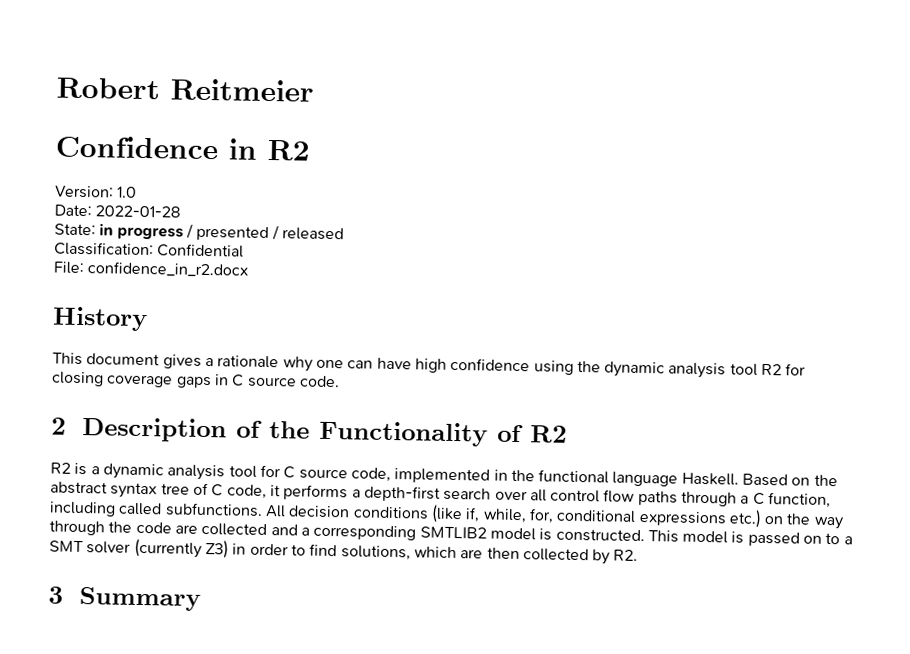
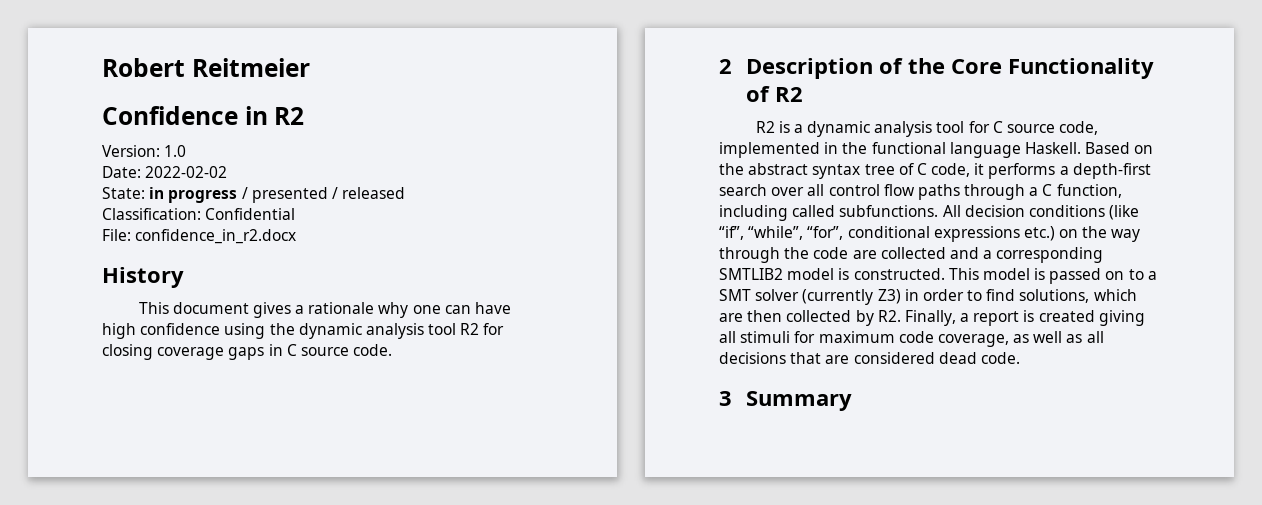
[95,205,182,218] 2022-01-28 -> [145,166,228,178] 2022-02-02
(310, 430) none -> [950,59,1002,74] Core
[465,507,554,524] if, while, for, -> [719,226,844,240] “if”, “while”, “for”,
(639, 555) none -> [904,310,1145,326] [719,331,1104,347] [719,352,1020,364] Finally, a report is created giving all stimuli for maximum code coverage, as well as all decisions that are considered dead code.

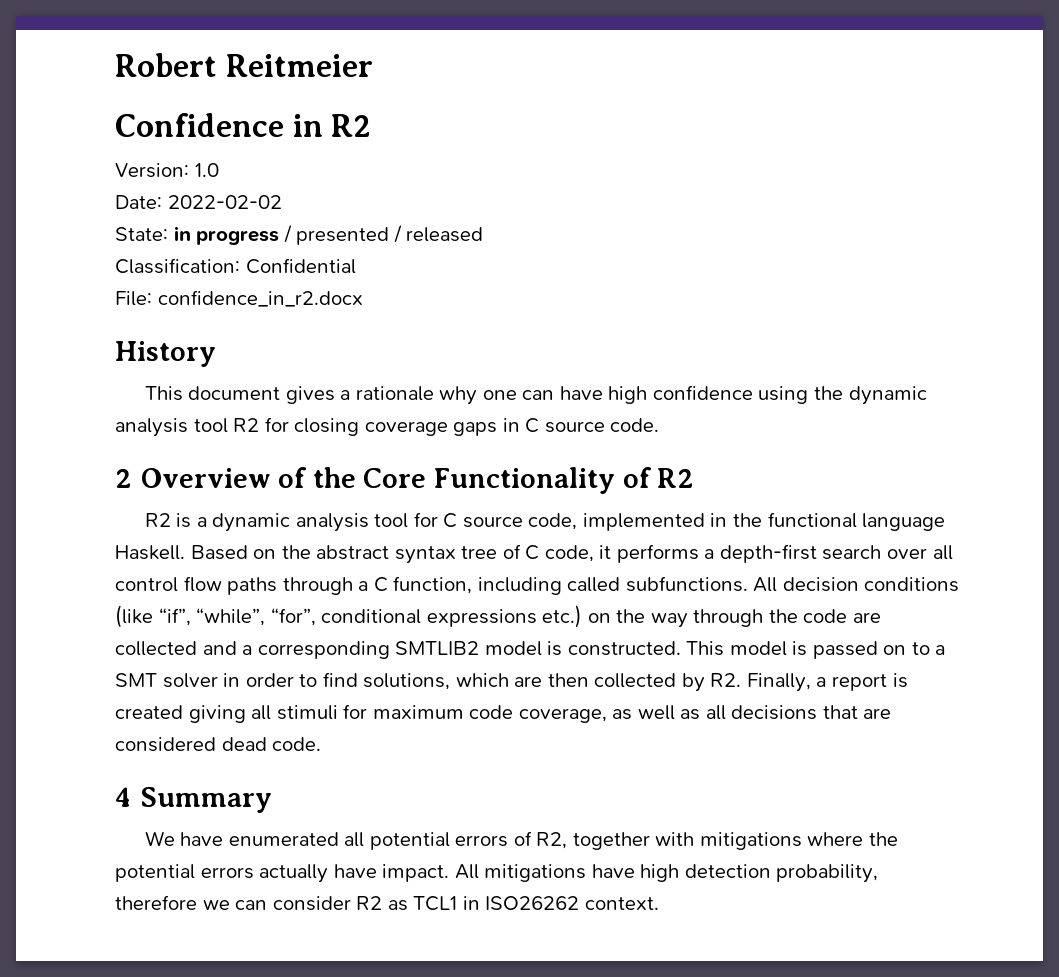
[745,58,873,79] Description -> [141,468,271,488] Overview
[802,289,901,305] (currently Z3) -> (218, 680) none
[719,391,732,406] 3 -> [115,787,131,807] 4
(852, 401) none -> [144,831,898,850] [115,864,879,883] [115,895,659,911] // We have enumerated all potential errors of R2, together with mitigations where the potential errors actually have impact. All mitigations have high detection probability, therefore we can consider R2 as TCL1 in ISO26262 context.

